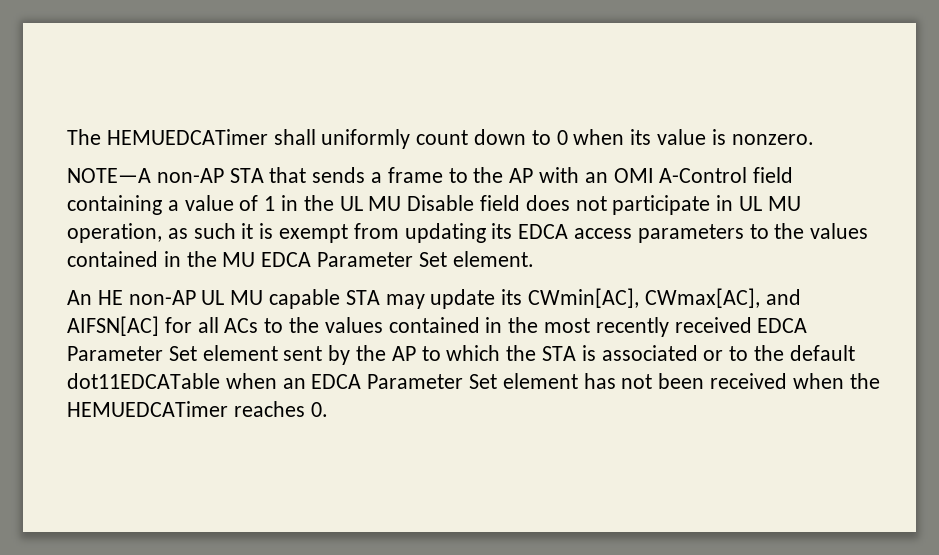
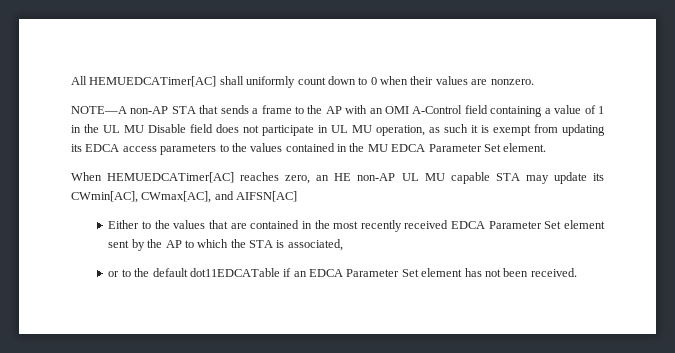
[67,129,268,145] The HEMUEDCATimer -> [71,76,217,87] All HEMUEDCATimer[AC]
[630,129,726,145] its value is -> [410,76,488,85] their values are
[67,290,92,305] An -> [71,172,330,184] When HEMUEDCATimer[AC] reaches zero, an
[164,317,383,333] for all ACs to the values -> [108,220,247,229] // Either to the values that are
[601,345,698,361] associated -> [287,239,343,251] associated, //
[225,373,277,389] when -> [283,268,292,277] if
[710,373,880,389] [67,401,328,417] received when the HEMUEDCATimer reaches 0. -> [530,268,577,277] received.

